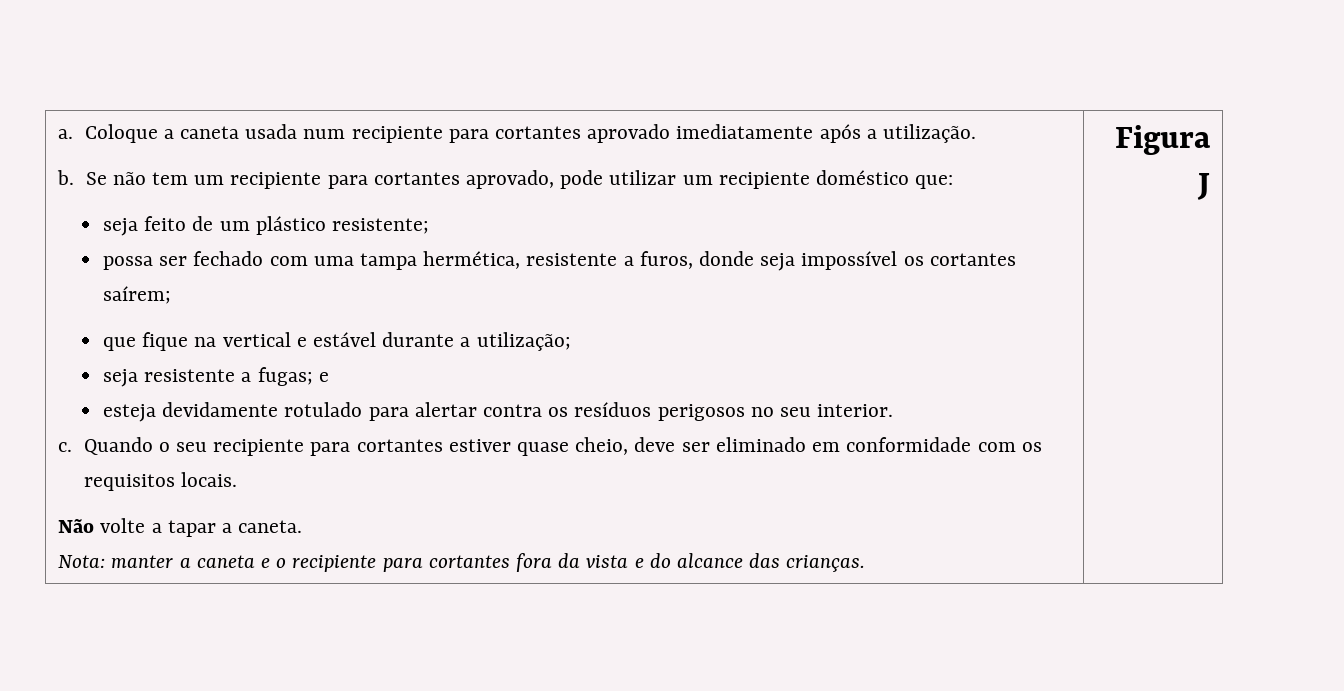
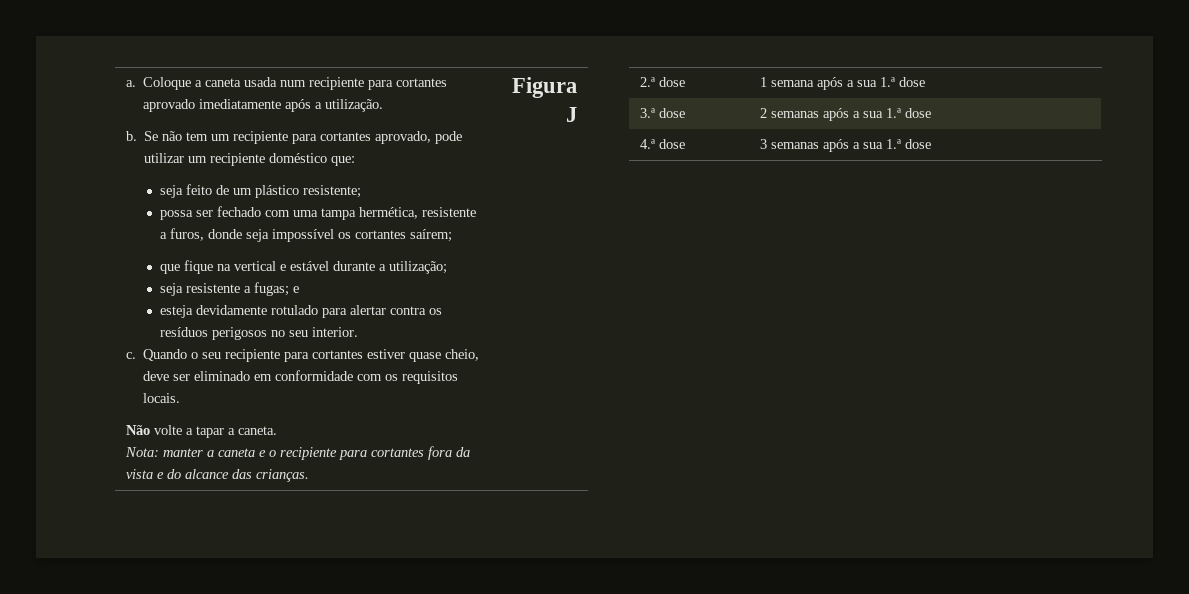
(1210, 186) none -> [639,77,685,87] [759,77,925,90] [639,108,685,118] [759,108,931,121] [639,139,685,149] [759,139,931,152] // 2.ª dose | 1 semana após a sua 1.ª dose // 3.ª dose | 2 semanas após a sua 1.ª dose // 4.ª dose | 3 semanas após a sua 1.ª dose

